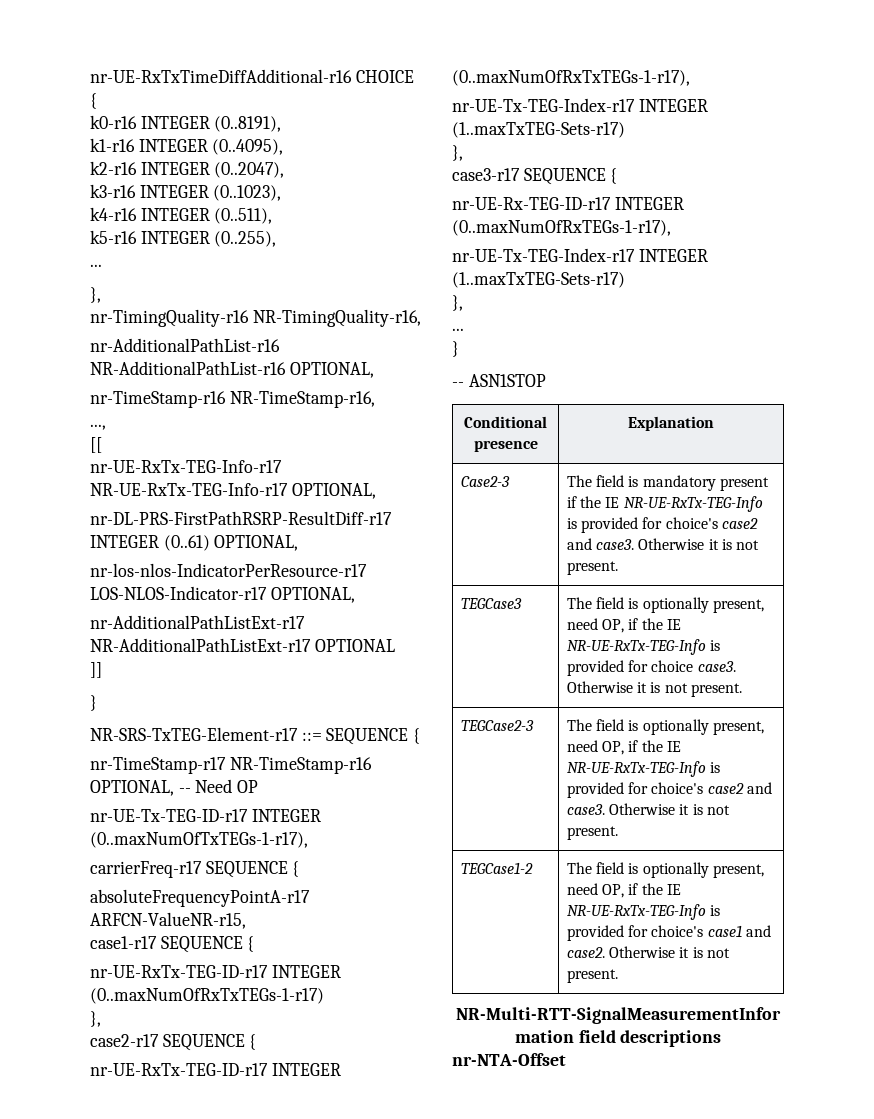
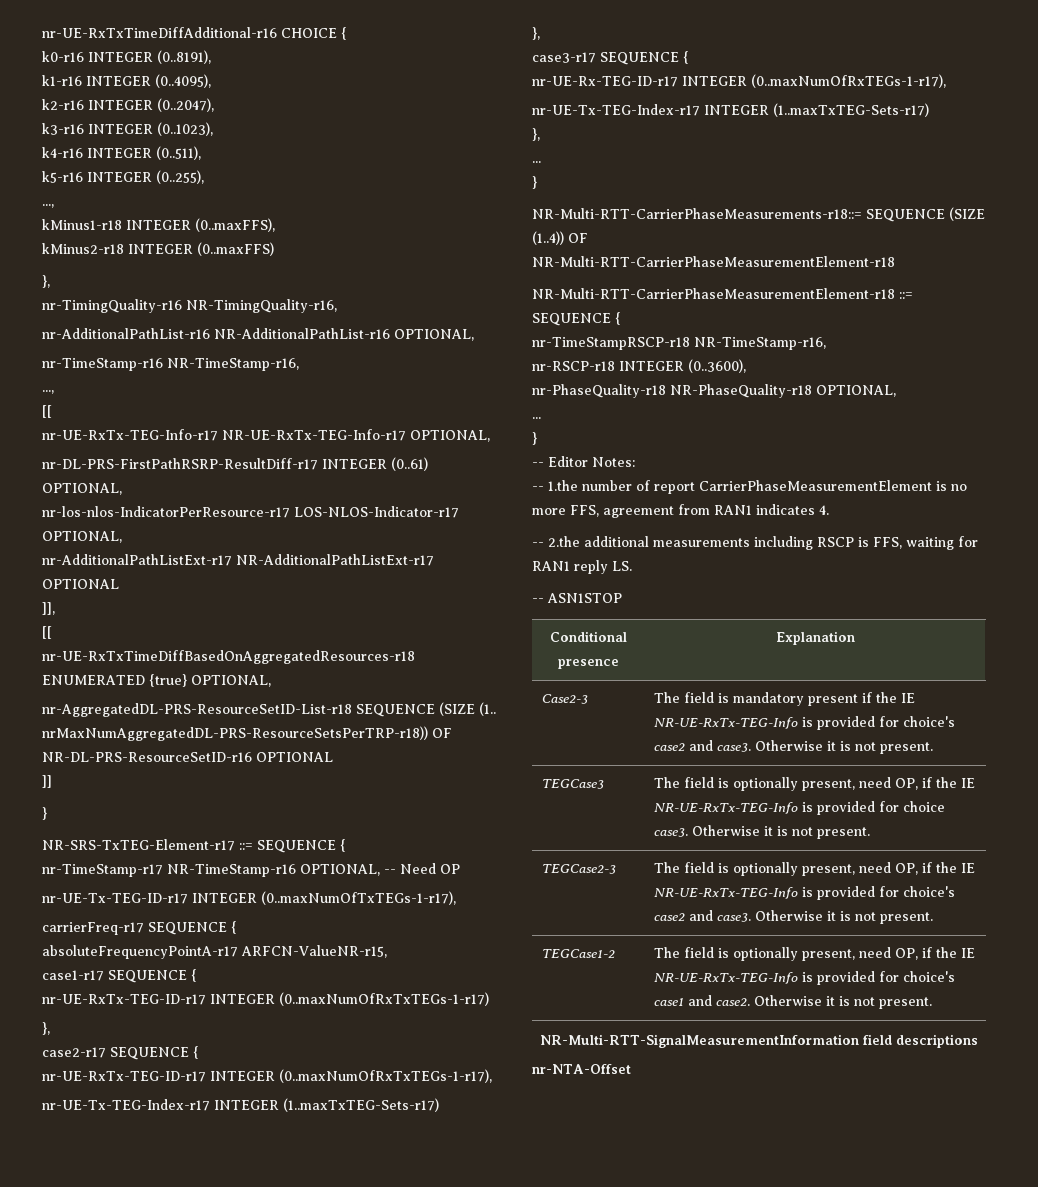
[90,264,102,267] ... -> [42,204,54,208] [42,218,275,232] [42,242,274,256] ..., // kMinus1-r18 INTEGER (0..maxFFS), // kMinus2-r18 INTEGER (0..maxFFS)
(395, 645) none -> [42,602,55,615] [42,626,52,639] [42,650,415,664] [42,674,271,687] [42,702,496,717] [42,726,452,741] [42,752,333,762] // ]], // [[ // nr-UE-RxTxTimeDiffBasedOnAggregatedResources-r18 ENUMERATED {true} OPTIONAL, // nr-AggregatedDL-PRS-ResourceSetID-List-r18 SEQUENCE (SIZE (1.. nrMaxNumAggregatedDL-PRS-ResourceSetsPerTRP-r18)) OF NR-DL-PRS-ResourceSetID-r16 OPTIONAL
(459, 349) none -> [532,207,985,222] [532,231,588,245] [532,256,895,267] [532,288,913,299] [532,312,621,326] [532,337,826,350] [532,359,746,373] [532,384,896,398] [532,417,541,419] [532,432,537,445] [532,456,635,467] [532,480,967,494] [532,504,829,518] [532,536,978,550] [532,560,632,574] // NR-Multi-RTT-CarrierPhaseMeasurements-r18::= SEQUENCE (SIZE (1..4)) OF // NR-Multi-RTT-CarrierPhaseMeasurementElement-r18 // NR-Multi-RTT-CarrierPhaseMeasurementElement-r18 ::= SEQUENCE { // nr-TimeStampRSCP-r18 NR-TimeStamp-r16, // nr-RSCP-r18 INTEGER (0..3600), // nr-PhaseQuality-r18 NR-PhaseQuality-r18 OPTIONAL, // ... // } // -- Editor Notes: // -- 1.the number of report CarrierPhaseMeasurementElement is no more FFS, agreement from RAN1 indicates 4. // -- 2.the additional measurements including RSCP is FFS, waiting for RAN1 reply LS.

